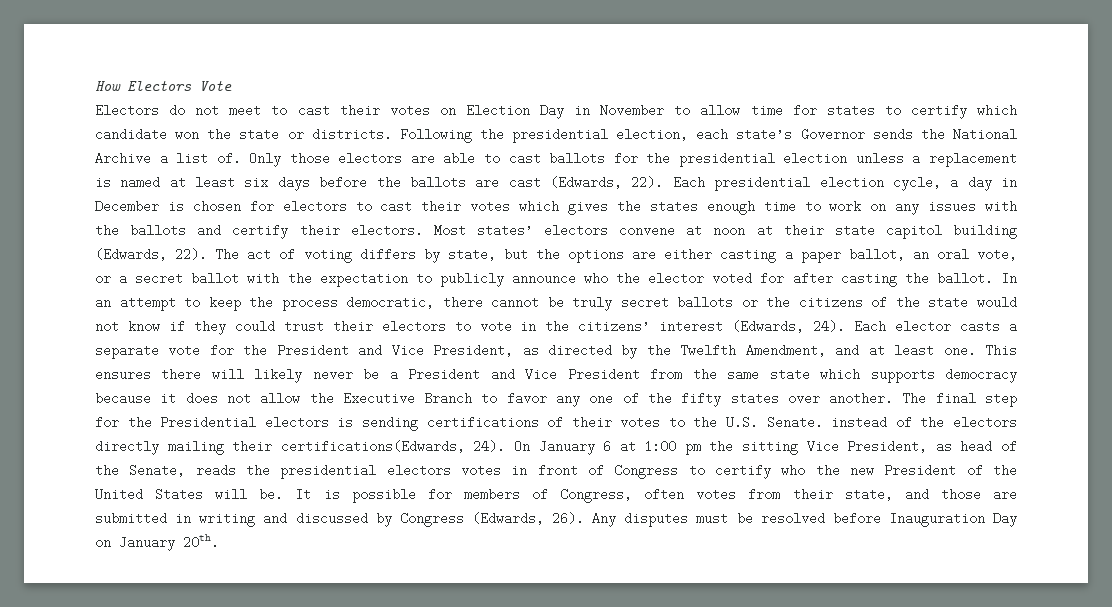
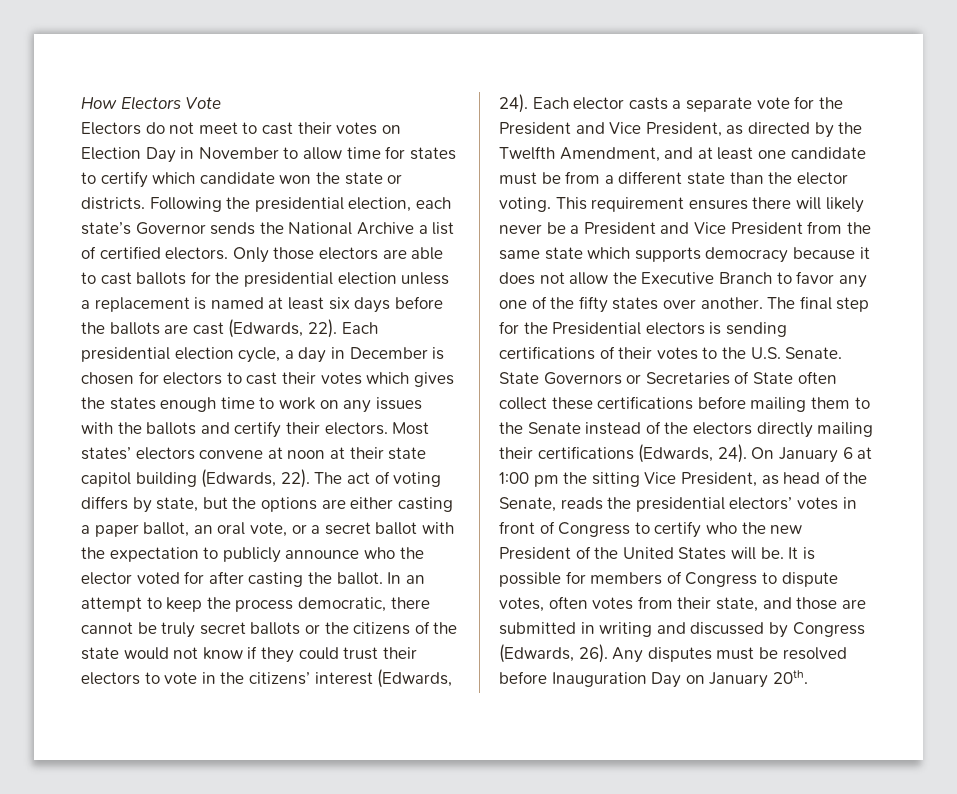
[216,152,241,165] of. -> [81,246,229,260] of certified electors.
[943,344,1018,357] one. This -> [757,147,866,159] [499,171,848,185] [499,197,685,212] one candidate must be from a different state than the elector voting. This requirement
(823, 422) none -> [499,371,837,385] [499,396,870,412] [499,422,581,434] State Governors or Secretaries of State often collect these certifications before mailing them to the Senate
[280,440,465,453] certifications(Edwards, -> [537,444,714,463] certifications (Edwards,
[386,464,451,477] electors -> [729,497,793,510] electors’
[560,488,633,503] Congress, -> [685,572,838,587] [499,597,544,612] Congress to dispute votes,

